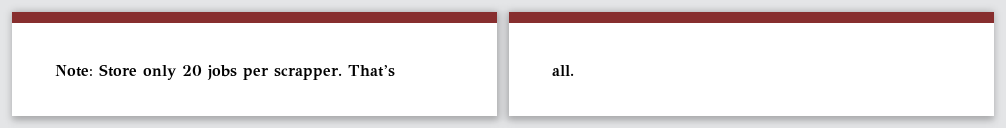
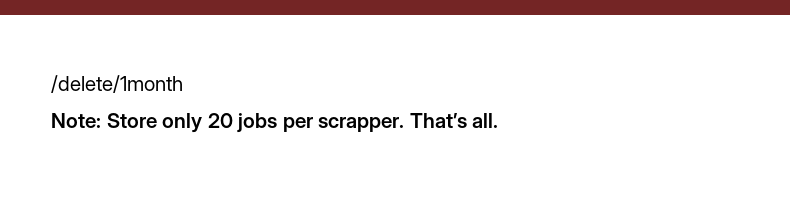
(55, 71) none -> [51,75,183,93] /delete/1month //

